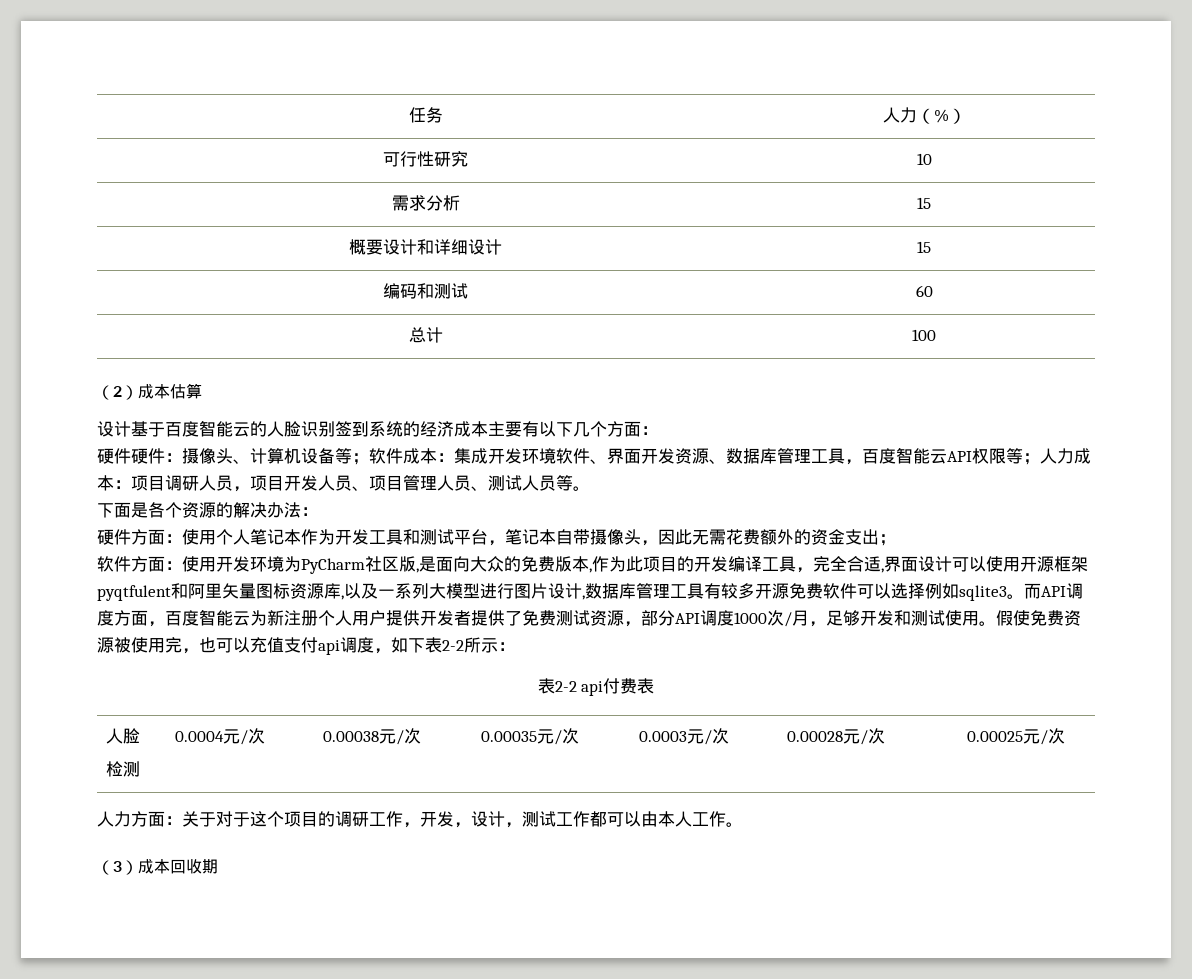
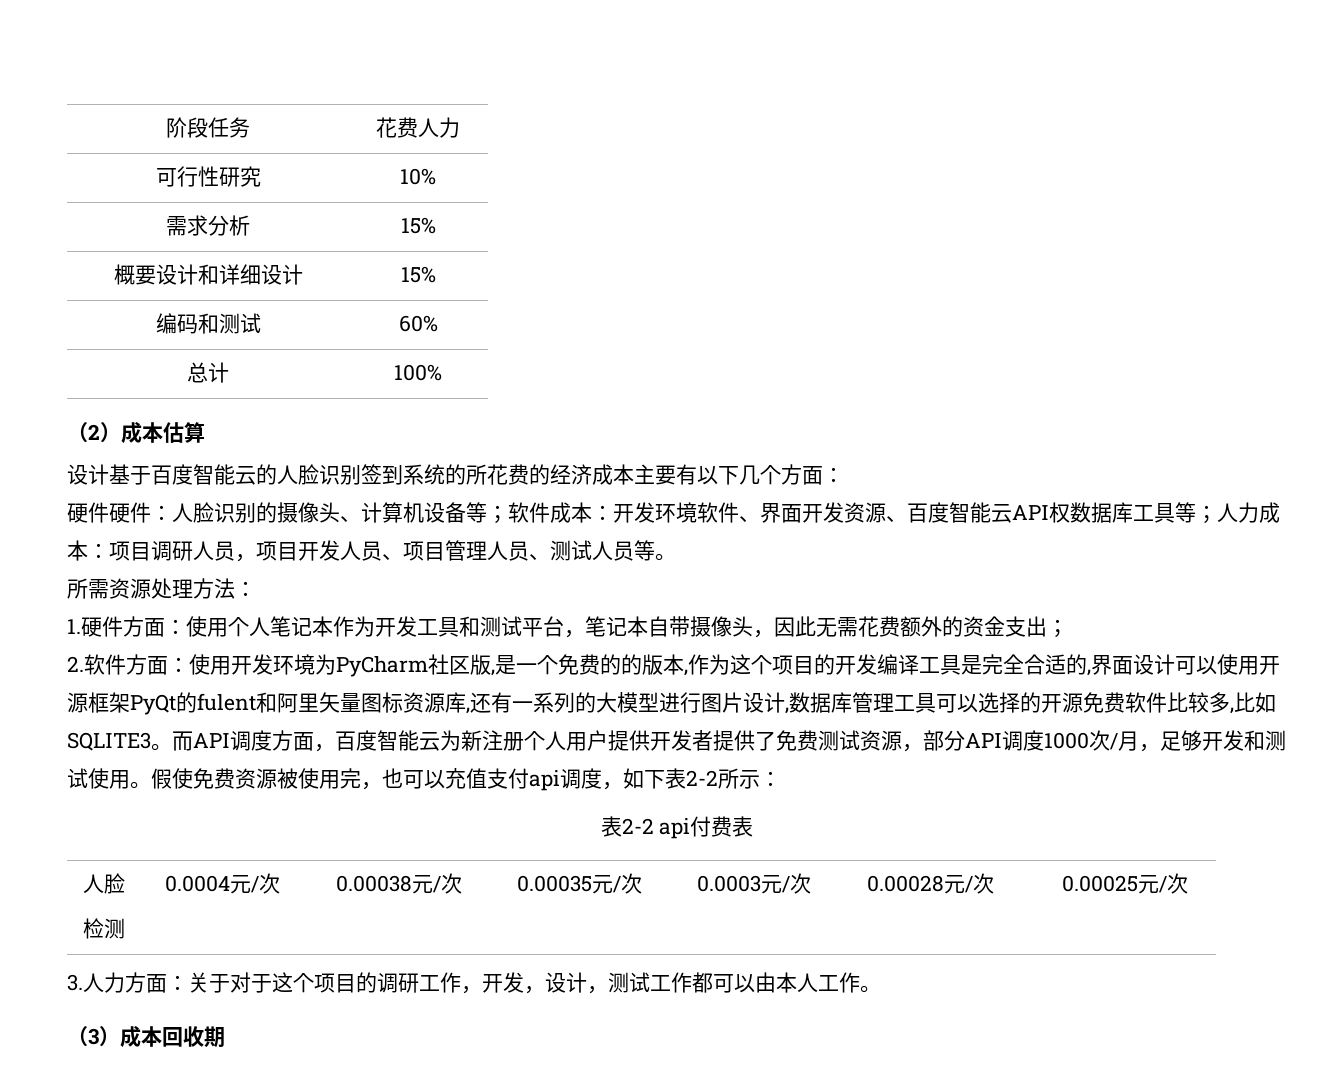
(408, 115) none -> [166,117,208,138] 阶段
[882,107,966,124] 人力（%） -> [376,117,460,138] 花费人力
[916,153,932,165] 10 -> [400,168,436,185] 10%
[917,197,931,209] 15 -> [400,217,436,234] 15%
[917,241,931,253] 15 -> [400,266,436,283] 15%
[915,285,933,297] 60 -> [398,315,438,332] 60%
[912,329,936,341] 100 -> [394,364,442,381] 100%
(420, 429) none -> [466,464,550,485] 所花费的
(182, 457) none -> [172,502,277,523] 人脸识别的
[454,448,488,464] 集成 -> (613, 512) none
[726,448,862,465] 数据库管理工具， -> (907, 519) none
[989,448,1006,464] 限 -> [1070,502,1175,523] 数据库工具
[97,502,284,518] 下面是各个资源的解决办 -> [67,578,214,599] 所需资源处理方
(318, 511) none -> [67,619,81,634] 1.
(896, 540) none -> [67,656,84,672] 2.
[436,556,555,572] 面向大众的免费 -> [516,654,642,675] 一个免费的的
[626,556,643,572] 此 -> [730,654,772,675] 这个
[796,567,813,573] ， -> [961,655,982,675] 是
(881, 564) none -> [1066,654,1087,675] 的
[97,585,171,601] pyqtfulent -> [130,692,256,715] PyQt的fulent
[344,583,429,599] 以及一系列 -> [470,692,596,713] 还有一系列的
[704,583,755,599] 有较多 -> [936,692,1041,713] 可以选择的
[857,583,1007,601] 可以选择例如sqlite3 -> [1167,692,1276,714] [67,732,151,751] 比较多,比如SQLITE3
(1065, 736) none -> [67,974,83,991] 3.

